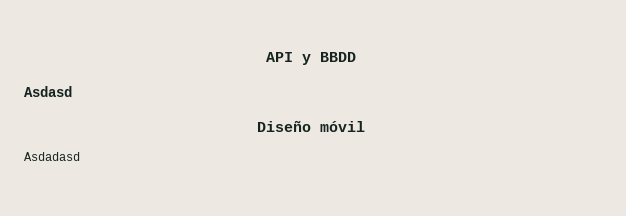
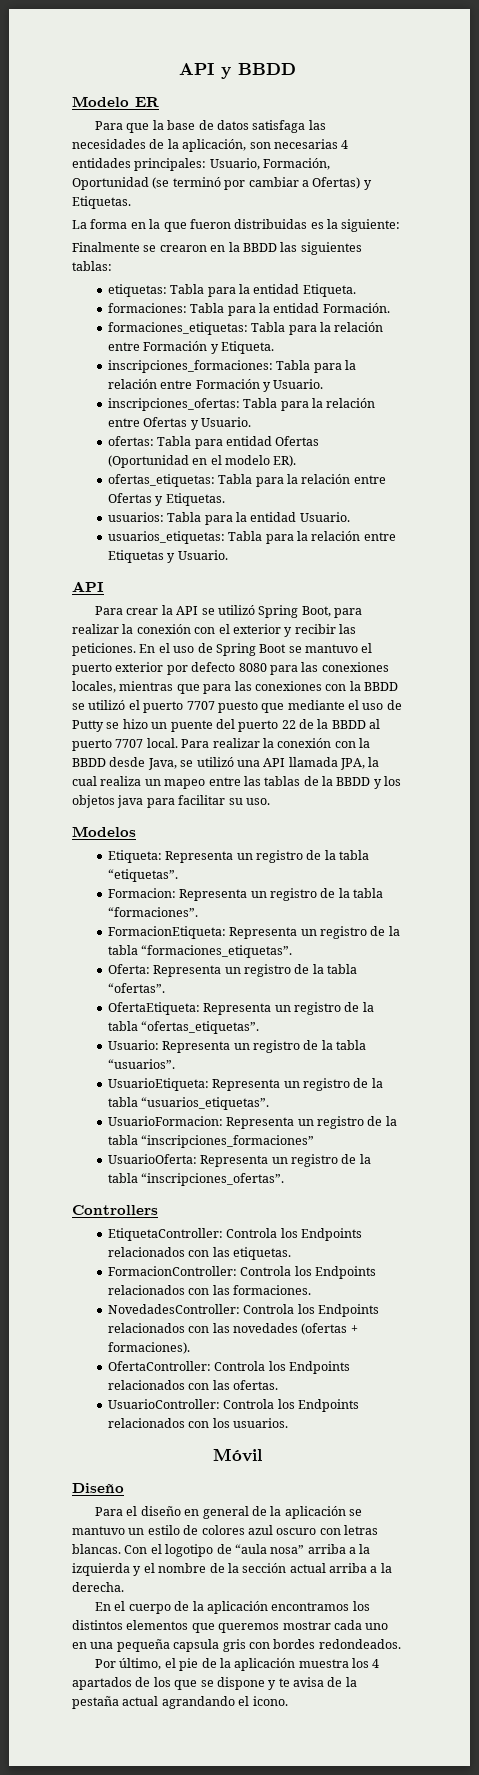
[24,86,72,97] [257,120,365,132] [24,152,80,161] Asdasd // Diseño móvil // Asdadasd -> [72,96,159,107] [94,120,326,133] [72,139,349,152] [72,158,331,171] [72,177,372,190] [72,196,131,209] [72,219,401,232] [72,242,362,255] [72,261,112,271] [107,284,356,297] [107,303,390,316] [107,322,384,335] [107,341,274,354] [107,360,356,373] [107,379,324,392] [107,398,376,411] [107,417,251,430] [107,436,320,449] [107,455,297,468] [107,474,386,487] [107,493,225,506] [107,512,350,525] [107,531,396,544] [107,550,228,563] [72,581,104,592] [94,605,362,618] [72,624,356,637] [72,643,373,656] [72,662,389,675] [72,681,398,694] [72,700,402,713] [72,719,381,732] [72,738,370,751] [72,757,380,770] [72,776,402,789] [72,795,270,808] [72,826,136,837] [107,850,370,863] [107,869,178,882] [107,888,384,901] [107,907,198,917] [107,926,400,939] [107,945,293,958] [107,964,358,977] [107,983,165,993] [107,1002,374,1015] [107,1021,260,1034] [107,1040,367,1053] [107,1059,175,1069] [107,1078,383,1091] [107,1097,270,1110] [107,1116,397,1129] [107,1135,315,1148] [107,1154,371,1167] [107,1173,285,1186] [72,1205,158,1215] [107,1228,362,1241] [107,1247,291,1260] [107,1266,376,1279] [107,1285,311,1295] [107,1304,379,1317] [107,1323,358,1335] [107,1342,190,1354] [107,1361,350,1374] [107,1380,278,1390] [107,1399,359,1412] [107,1418,288,1428] [212,1448,262,1462] [72,1483,124,1493] [94,1506,362,1519] [72,1525,378,1535] [72,1544,371,1557] [72,1563,392,1576] [72,1582,124,1592] [94,1601,370,1614] [72,1620,389,1633] [72,1639,401,1652] [94,1658,380,1671] [72,1677,357,1690] [72,1696,288,1709] Modelo ER // Para que la base de datos satisfaga las necesidades de la aplicación, son necesarias 4 entidades principales: Usuario, Formación, Oportunidad (se terminó por cambiar a Ofertas) y Etiquetas. // La forma en la que fueron distribuidas es la siguiente: // Finalmente se crearon en la BBDD las siguientes tablas: // etiquetas: Tabla para la entidad Etiqueta. // formaciones: Tabla para la entidad Formación. // formaciones_etiquetas: Tabla para la relación entre Formación y Etiqueta. // inscripciones_formaciones: Tabla para la relación entre Formación y Usuario. // inscripciones_ofertas: Tabla para la relación entre Ofertas y Usuario. // ofertas: Tabla para entidad Ofertas (Oportunidad en el modelo ER). // ofertas_etiquetas: Tabla para la relación entre Ofertas y Etiquetas. // usuarios: Tabla para la entidad Usuario. // usuarios_etiquetas: Tabla para la relación entre Etiquetas y Usuario. // API // Para crear la API se utilizó Spring Boot, para realizar la conexión con el exterior y recibir las peticiones. En el uso de Spring Boot se mantuvo el puerto exterior por defecto 8080 para las conexiones locales, mientras que para las conexiones con la BBDD se utilizó el puerto 7707 puesto que mediante el uso de Putty se hizo un puente del puerto 22 de la BBDD al puerto 7707 local. Para realizar la conexión con la BBDD desde Java, se utilizó una API llamada JPA, la cual realiza un mapeo entre las tablas de la BBDD y los objetos java para facilitar su uso. // Modelos // Etiqueta: Representa un registro de la tabla “etiquetas”. // Formacion: Representa un registro de la tabla “formaciones”. // FormacionEtiqueta: Representa un registro de la tabla “formaciones_etiquetas”. // Oferta: Representa un registro de la tabla “ofertas”. // OfertaEtiqueta: Representa un registro de la tabla “ofertas_etiquetas”. // Usuario: Representa un registro de la tabla “usuarios”. // UsuarioEtiqueta: Representa un registro de la tabla “usuarios_etiquetas”. // UsuarioFormacion: Representa un registro de la tabla “inscripciones_formaciones” // UsuarioOferta: Representa un registro de la tabla “inscripciones_ofertas”. // Controllers // EtiquetaController: Controla los Endpoints relacionados con las etiquetas. // FormacionController: Controla los Endpoints relacionados con las formaciones. // NovedadesController: Controla los Endpoints relacionados con las novedades (ofertas + formaciones). // OfertaController: Controla los Endpoints relacionados con las ofertas. // UsuarioController: Controla los Endpoints relacionados con los usuarios. // Móvil // Diseño // Para el diseño en general de la aplicación se mantuvo un estilo de colores azul oscuro con letras blancas. Con el logotipo de “aula nosa” arriba a la izquierda y el nombre de la sección actual arriba a la derecha. // En el cuerpo de la aplicación encontramos los distintos elementos que queremos mostrar cada uno en una pequeña capsula gris con bordes redondeados. // Por último, el pie de la aplicación muestra los 4 apartados de los que se dispone y te avisa de la pestaña actual agrandando el icono.

